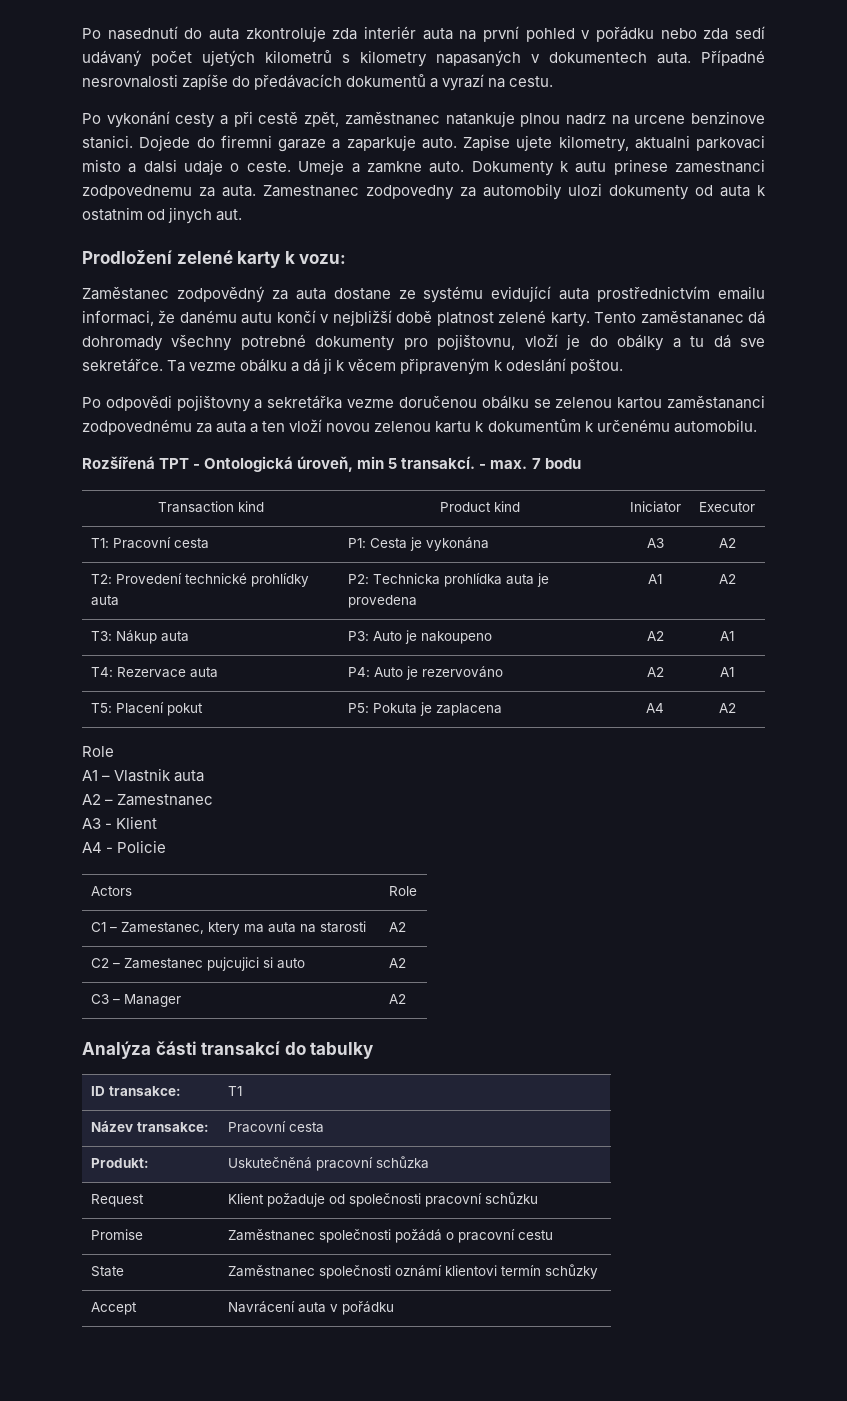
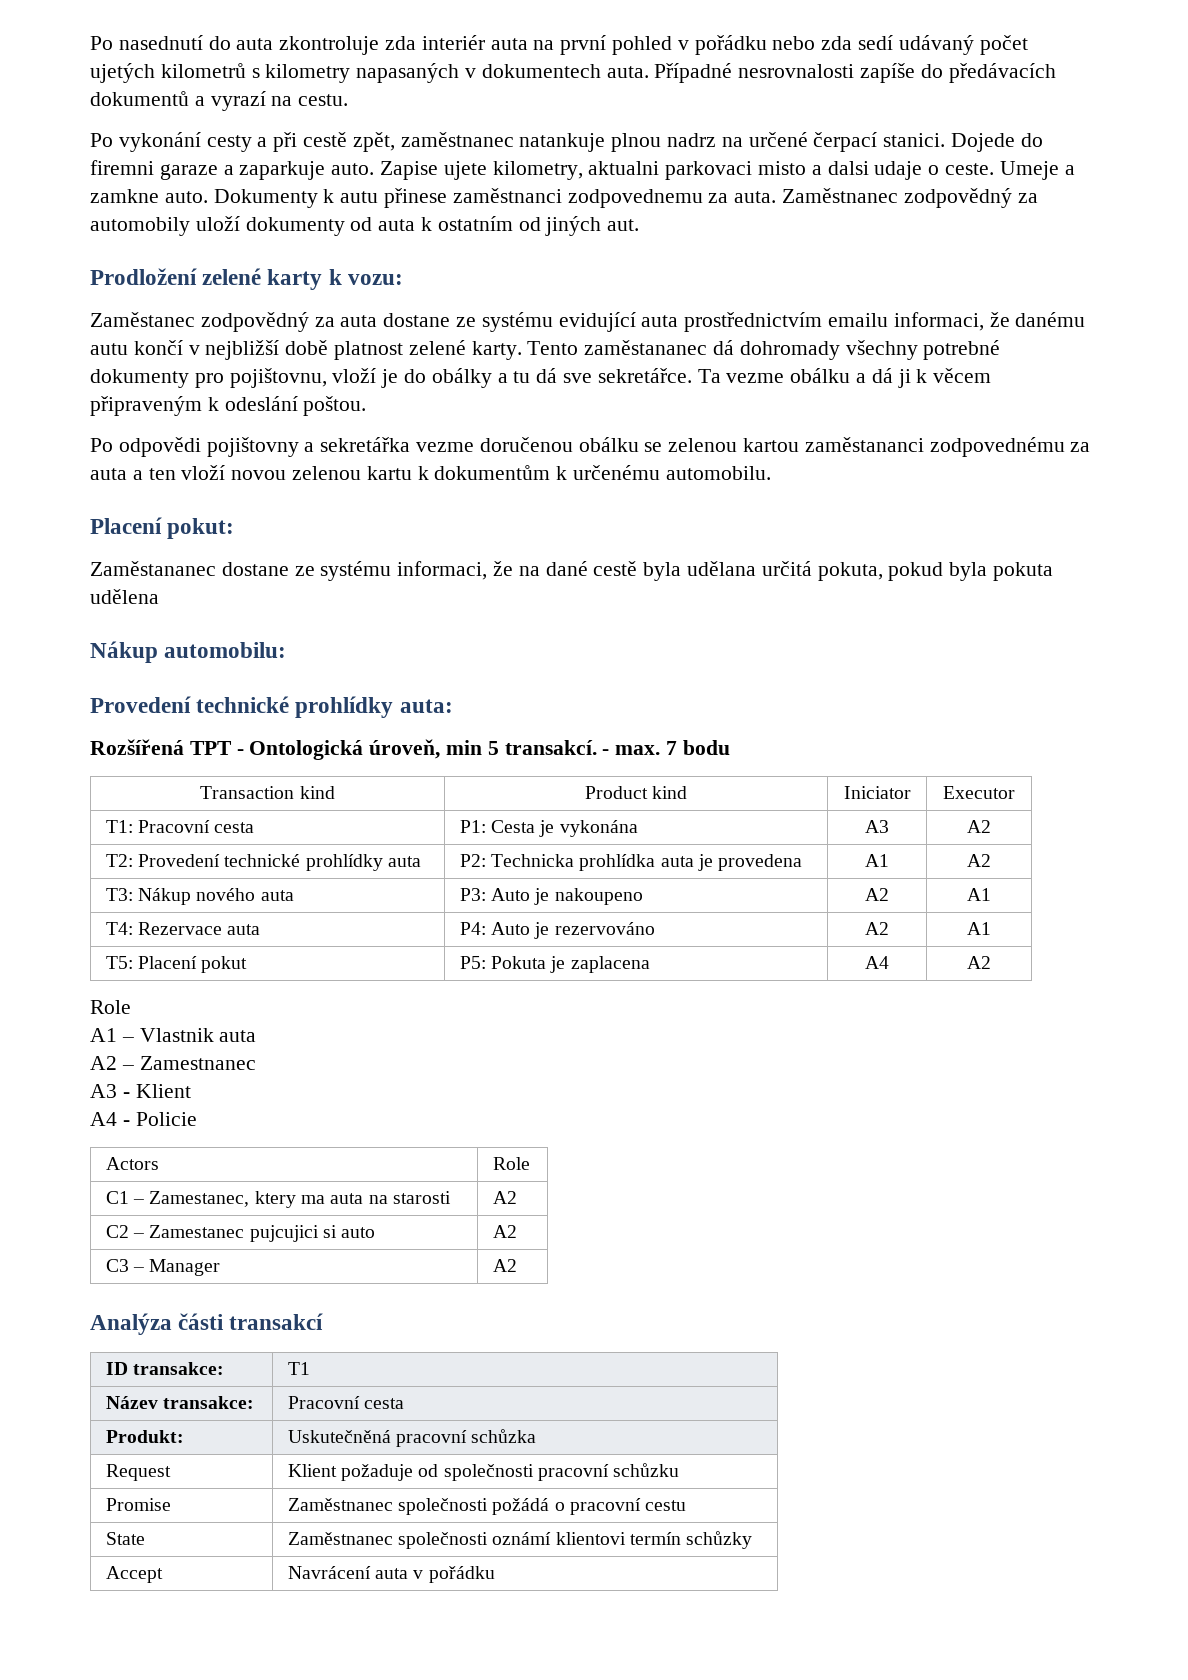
[634,111,766,124] urcene benzinove -> [748,132,878,152] určené čerpací
[613,159,766,175] prinese zamestnanci -> [384,188,562,208] přinese zaměstnanci
[263,185,454,200] Zamestnanec zodpovedny -> [782,188,1012,208] Zaměstnanec zodpovědný
[568,183,602,196] ulozi -> [195,216,240,231] uloží
[82,207,213,224] ostatnim od jinych -> [437,216,602,236] ostatním od jiných
(757, 426) none -> [90,517,235,539] [90,561,1054,581] [90,589,159,604] [90,641,287,663] [90,696,453,718] // Placení pokut: // Zaměstananec dostane ze systému informaci, že na dané cestě byla udělana určitá pokuta, pokud byla pokuta udělena // Nákup automobilu: // Provedení technické prohlídky auta:
(157, 637) none -> [196,888,256,901] nového
[284,1042,374,1059] do tabulky -> (324, 1321) none

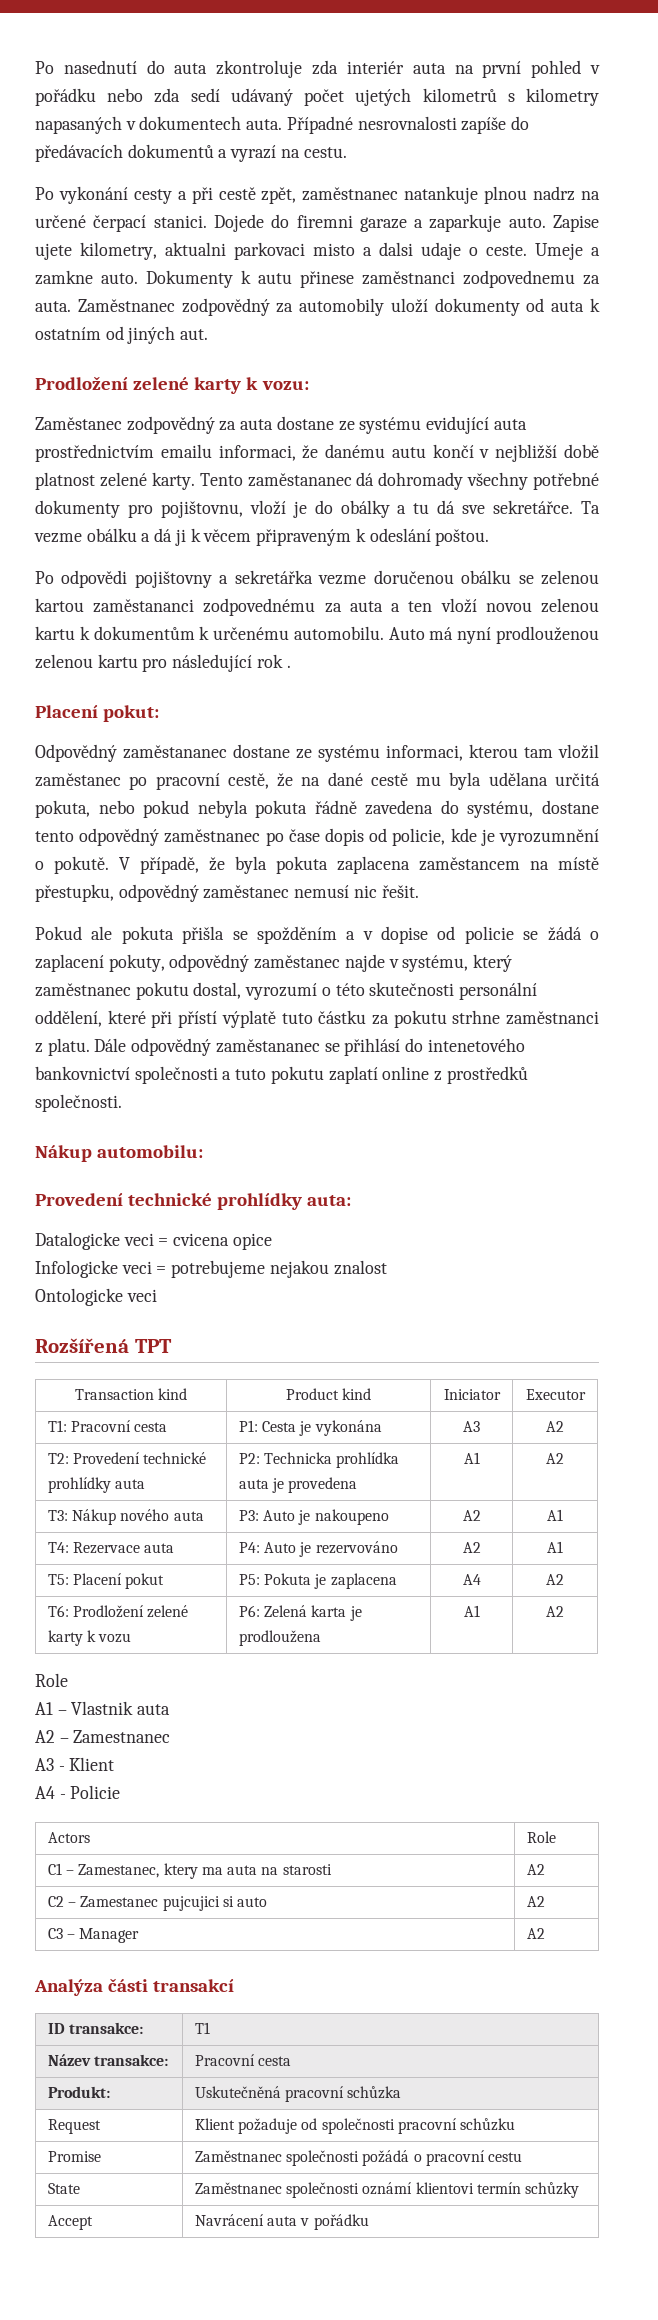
[923,340,1001,360] potrebné -> [533,472,599,490] potřebné
(771, 473) none -> [388,626,599,644] [35,654,291,672] Auto má nyní prodlouženou zelenou kartu pro následující rok .
[90,561,216,576] Zaměstananec -> [35,744,227,762] Odpovědný zaměstananec
(488, 570) none -> [469,744,599,759] [35,773,269,790] kterou tam vložil zaměstanec po pracovní cestě,
(638, 568) none -> [416,776,442,786] mu
[888,562,1054,581] [90,589,159,604] pokud byla pokuta udělena -> [98,800,599,818] [35,828,599,846] [35,856,599,874] [35,884,419,902] [35,926,599,944] [35,954,513,972] [35,982,538,1000] [35,1010,599,1028] [35,1038,525,1056] [35,1066,528,1084] [35,1094,122,1112] nebo pokud nebyla pokuta řádně zavedena do systému, dostane tento odpovědný zaměstnanec po čase dopis od policie, kde je vyrozumnění o pokutě. V případě, že byla pokuta zaplacena zaměstancem na místě přestupku, odpovědný zaměstanec nemusí nic řešit. // Pokud ale pokuta přišla se spožděním a v dopise od policie se žádá o zaplacení pokuty, odpovědný zaměstanec najde v systému, který zaměstnanec pokutu dostal, vyrozumí o této skutečnosti personální oddělení, které při přístí výplatě tuto částku za pokutu strhne zaměstnanci z platu. Dále odpovědný zaměstananec se přihlásí do intenetového bankovnictví společnosti a tuto pokutu zaplatí online z prostředků společnosti.
[90,739,730,760] Rozšířená TPT - Ontologická úroveň, min 5 transakcí. - max. 7 bodu -> [35,1232,272,1250] [35,1260,387,1278] [35,1288,157,1306] [35,1338,172,1353] Datalogicke veci = cvicena opice // Infologicke veci = potrebujeme nejakou znalost // Ontologicke veci // Rozšířená TPT
(991, 962) none -> [47,1605,189,1618] [47,1630,132,1646] [238,1605,362,1621] [238,1630,321,1646] [463,1605,480,1617] [546,1606,564,1617] // T6: Prodložení zelené karty k vozu | P6: Zelená karta je prodloužena | A1 | A2

